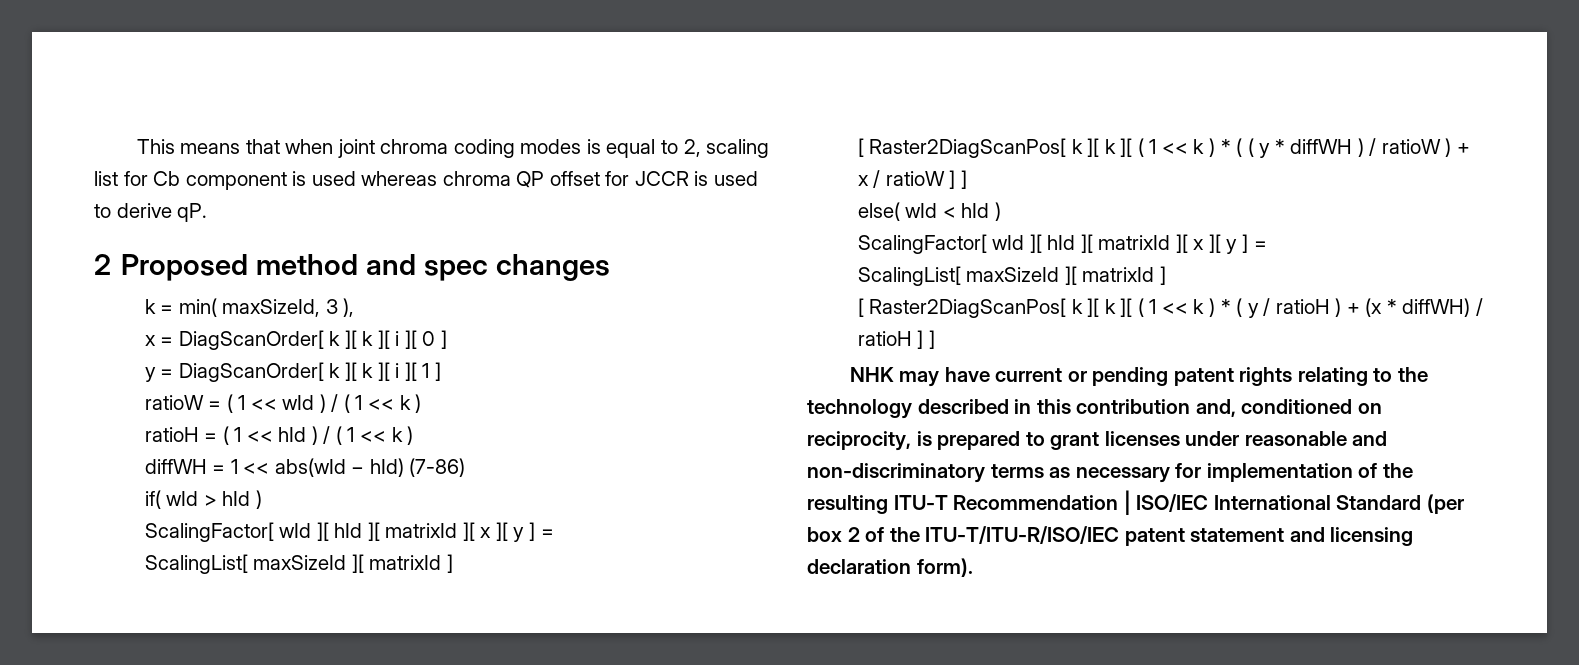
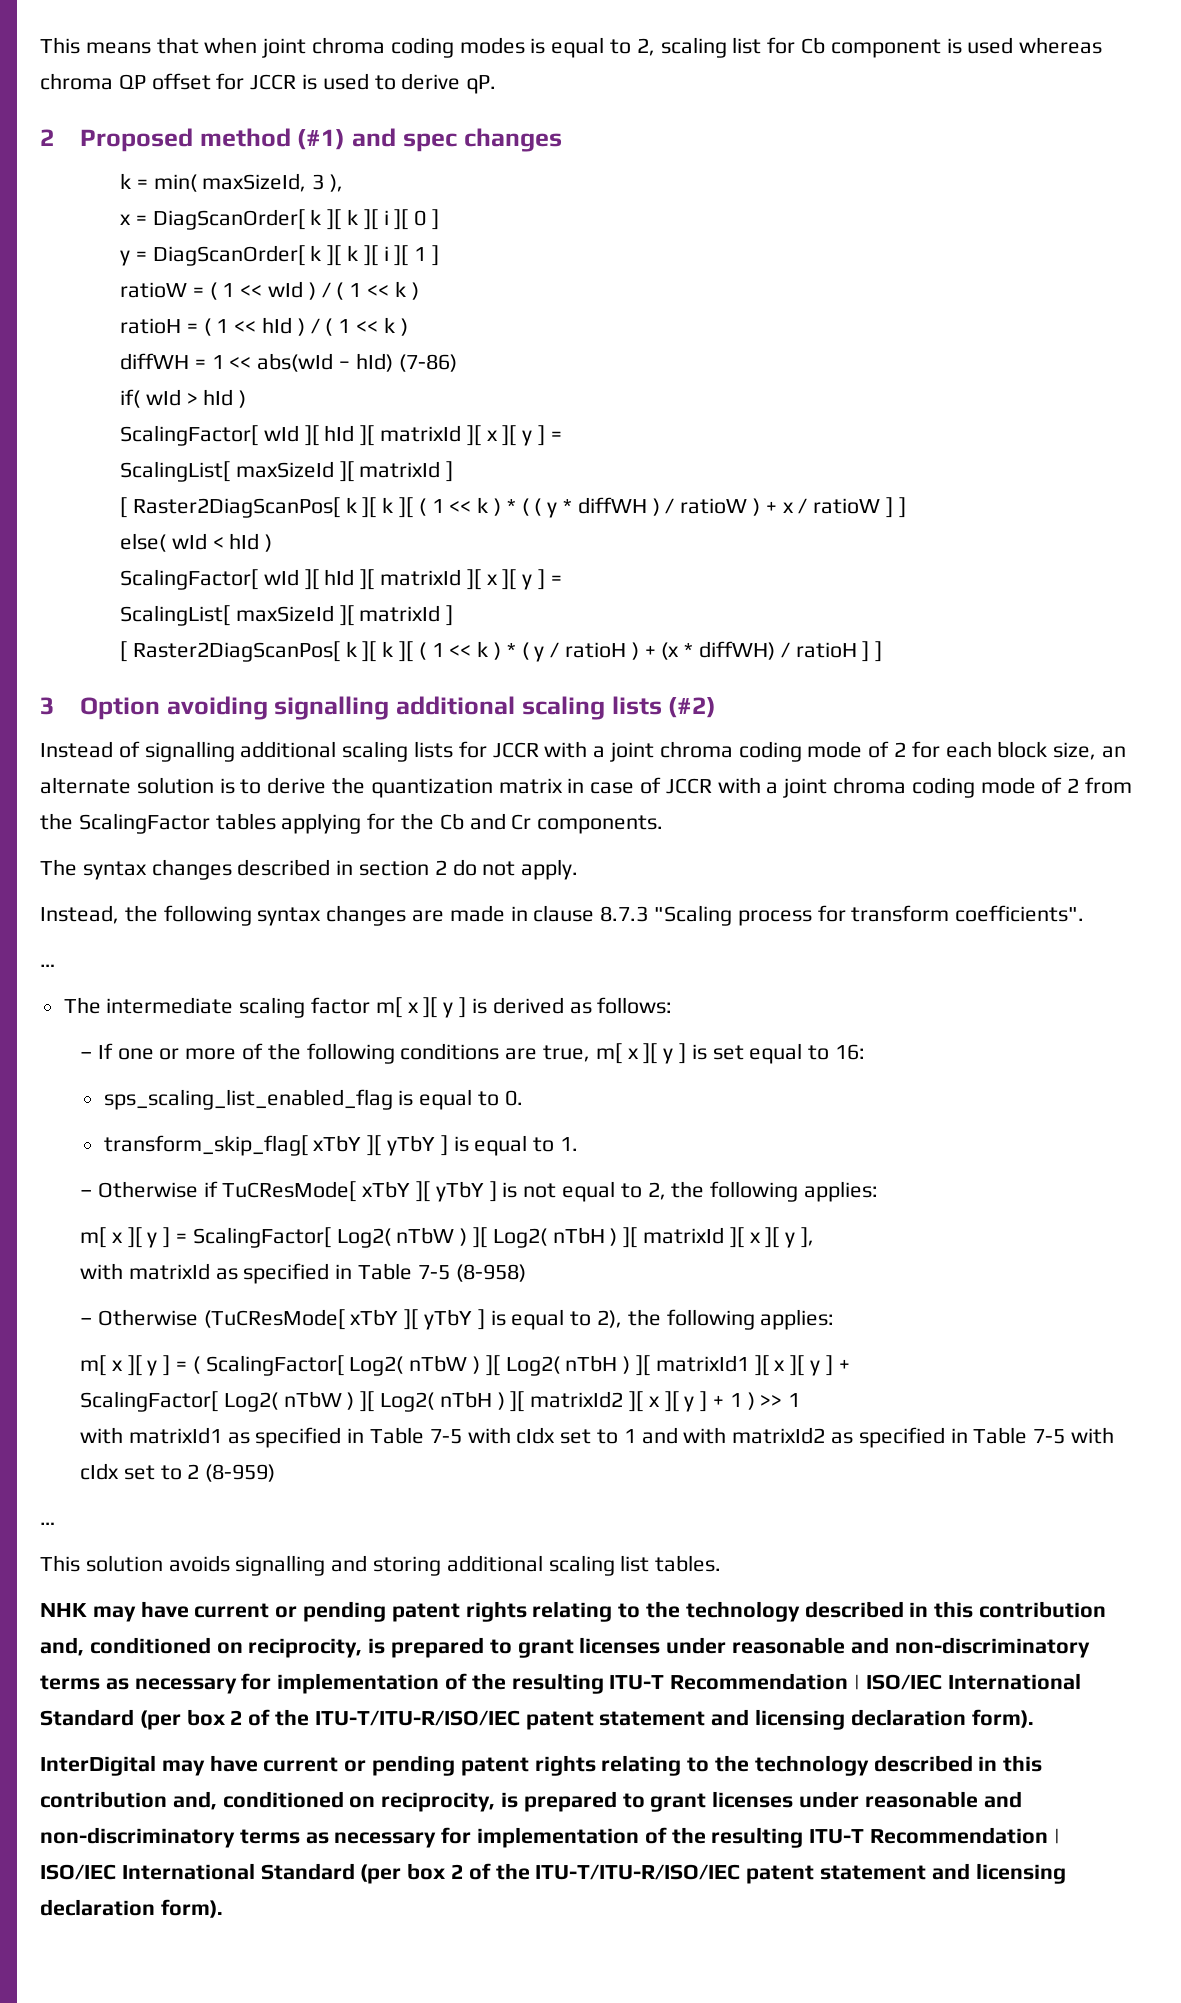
(359, 264) none -> [297,129,346,150] (#1)
(935, 339) none -> [40,696,717,720] [40,741,1127,762] [40,777,1133,798] [40,813,664,834] [40,859,579,880] [40,905,1085,926] [40,964,55,967] [63,997,673,1018] [79,1043,866,1064] [103,1089,523,1110] [103,1135,579,1156] [79,1181,879,1202] [79,1227,815,1248] [79,1263,526,1284] [79,1309,835,1330] [79,1355,850,1376] [79,1391,801,1412] [79,1427,1115,1448] [79,1463,276,1482] [40,1522,55,1525] [40,1555,722,1576] // 3 Option avoiding signalling additional scaling lists (#2) // Instead of signalling additional scaling lists for JCCR with a joint chroma coding mode of 2 for each block size, an alternate solution is to derive the quantization matrix in case of JCCR with a joint chroma coding mode of 2 from the ScalingFactor tables applying for the Cb and Cr components. // The syntax changes described in section 2 do not apply. // Instead, the following syntax changes are made in clause 8.7.3 "Scaling process for transform coefficients". // … // The intermediate scaling factor m[ x ][ y ] is derived as follows: // – If one or more of the following conditions are true, m[ x ][ y ] is set equal to 16: // sps_scaling_list_enabled_flag is equal to 0. // transform_skip_flag[ xTbY ][ yTbY ] is equal to 1. // – Otherwise if TuCResMode[ xTbY ][ yTbY ] is not equal to 2, the following applies: // m[ x ][ y ] = ScalingFactor[ Log2( nTbW ) ][ Log2( nTbH ) ][ matrixId ][ x ][ y ], // with matrixId as specified in Table 7-5 (8-958) // – Otherwise (TuCResMode[ xTbY ][ yTbY ] is equal to 2), the following applies: // m[ x ][ y ] = ( ScalingFactor[ Log2( nTbW ) ][ Log2( nTbH ) ][ matrixId1 ][ x ][ y ] + // ScalingFactor[ Log2( nTbW ) ][ Log2( nTbH ) ][ matrixId2 ][ x ][ y ] + 1 ) >> 1 // with matrixId1 as specified in Table 7-5 with cIdx set to 1 and with matrixId2 as specified in Table 7-5 with cIdx set to 2 (8-959) // … // This solution avoids signalling and storing additional scaling list tables.
(973, 567) none -> [40,1755,1043,1776] [40,1791,1022,1812] [40,1827,1060,1848] [40,1863,1066,1884] [40,1899,223,1918] // InterDigital may have current or pending patent rights relating to the technology described in this contribution and, conditioned on reciprocity, is prepared to grant licenses under reasonable and non-discriminatory terms as necessary for implementation of the resulting ITU-T Recommendation | ISO/IEC International Standard (per box 2 of the ITU-T/ITU-R/ISO/IEC patent statement and licensing declaration form).

